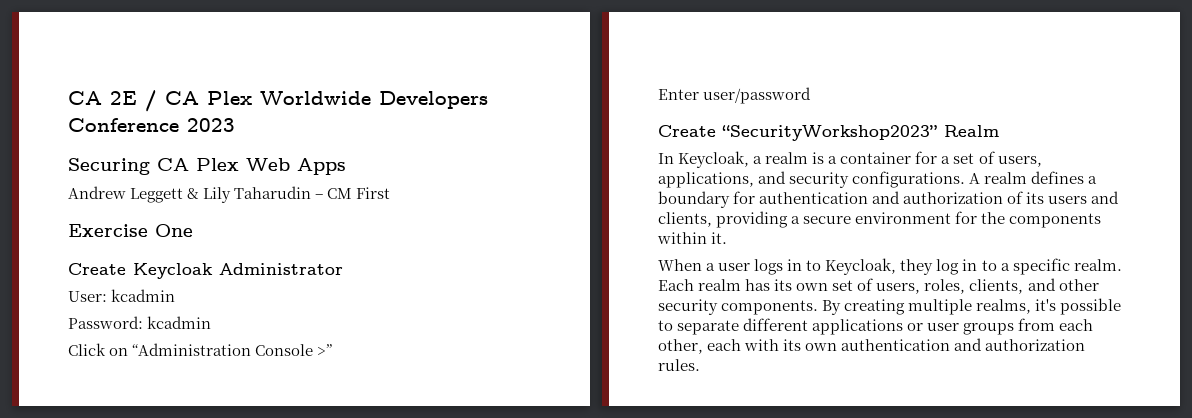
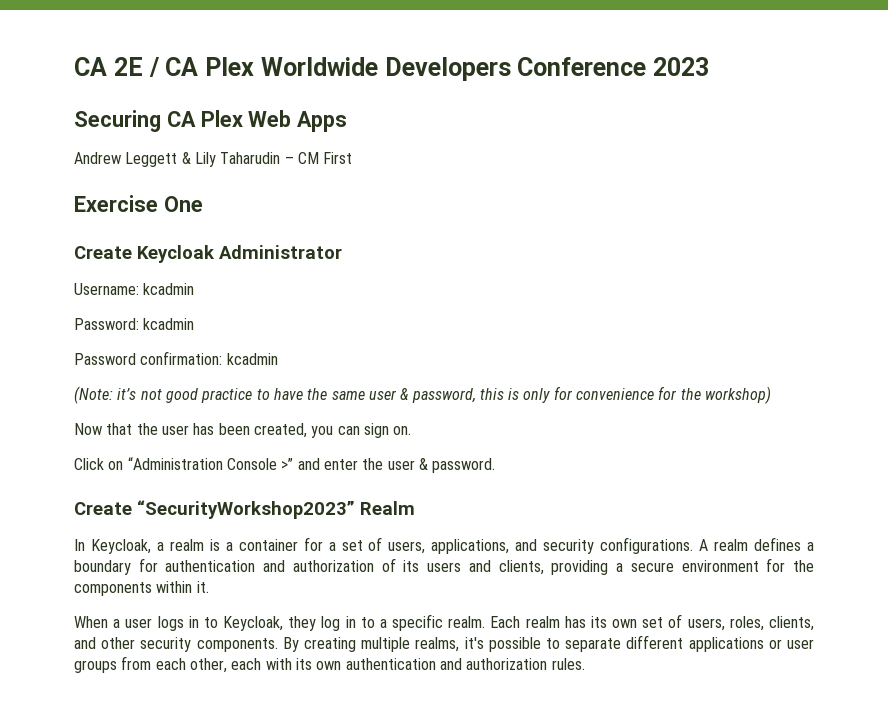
[68,291,107,302] User: -> [74,283,139,295] Username:
(212, 322) none -> [74,351,278,365] [74,386,772,404] [74,423,412,438] // Password confirmation: kcadmin // (Note: it’s not good practice to have the same user & password, this is only for convenience for the workshop) // Now that the user has been created, you can sign on.
[658,87,812,104] // Enter user/password -> [297,458,496,473] and enter the user & password.

